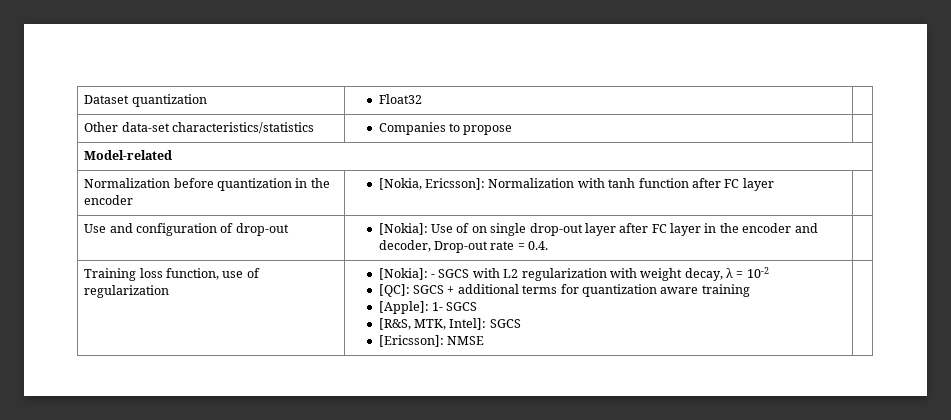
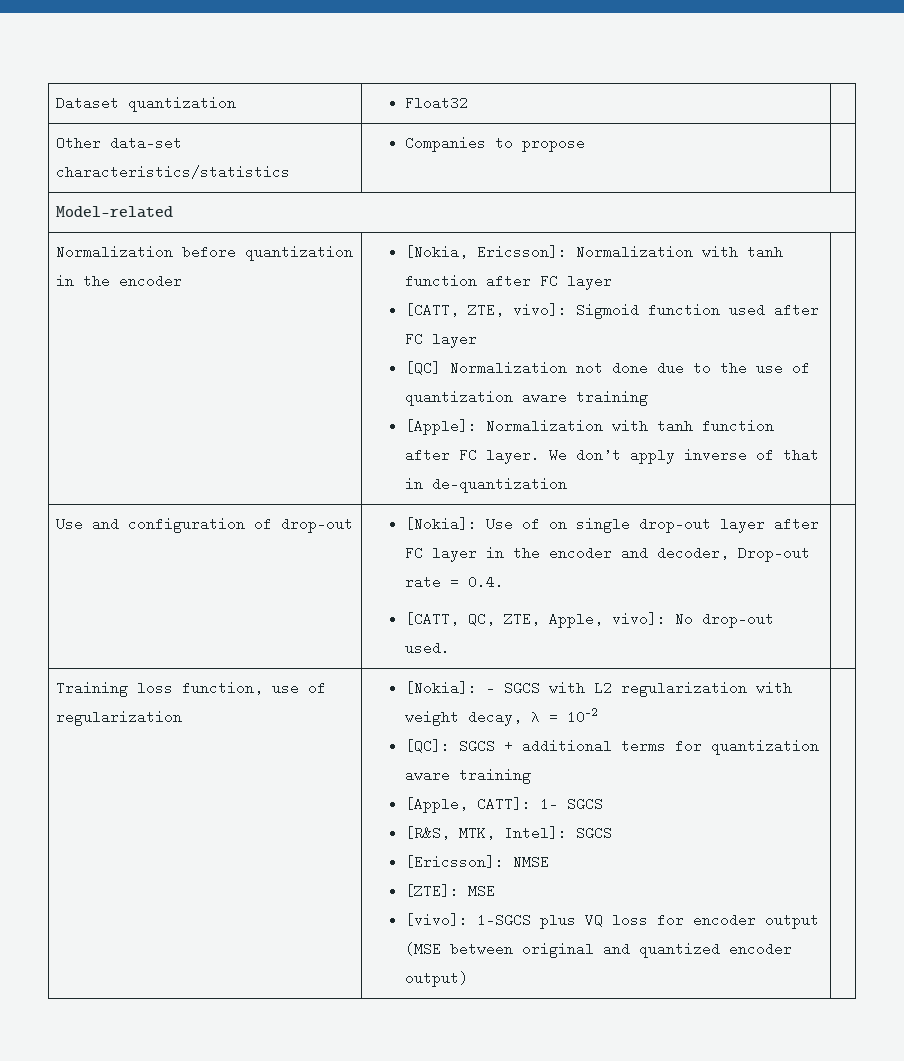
(774, 184) none -> [405,303,820,319] [405,332,478,348] [405,361,811,375] [405,390,649,406] [405,419,775,435] [405,448,820,464] [405,477,568,493] // [CATT, ZTE, vivo]: Sigmoid function used after FC layer // [QC] Normalization not done due to the use of quantization aware training // [Apple]: Normalization with tanh function after FC layer. We don’t apply inverse of that in de-quantization
(549, 245) none -> [405,612,775,628] [405,641,451,655] // [CATT, QC, ZTE, Apple, vivo]: No drop-out used.
[378,301,429,314] [Apple]: -> [405,797,532,813] [Apple, CATT]:
(485, 340) none -> [405,884,496,898] [405,913,820,929] [405,942,793,958] [405,971,469,987] // [ZTE]: MSE // [vivo]: 1-SGCS plus VQ loss for encoder output (MSE between original and quantized encoder output)

